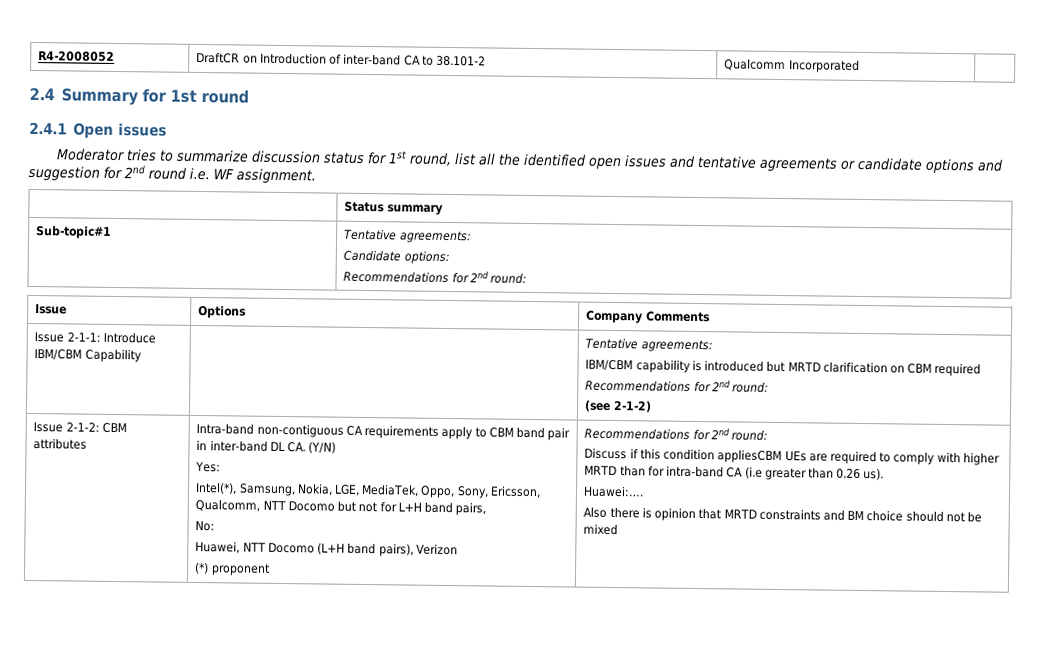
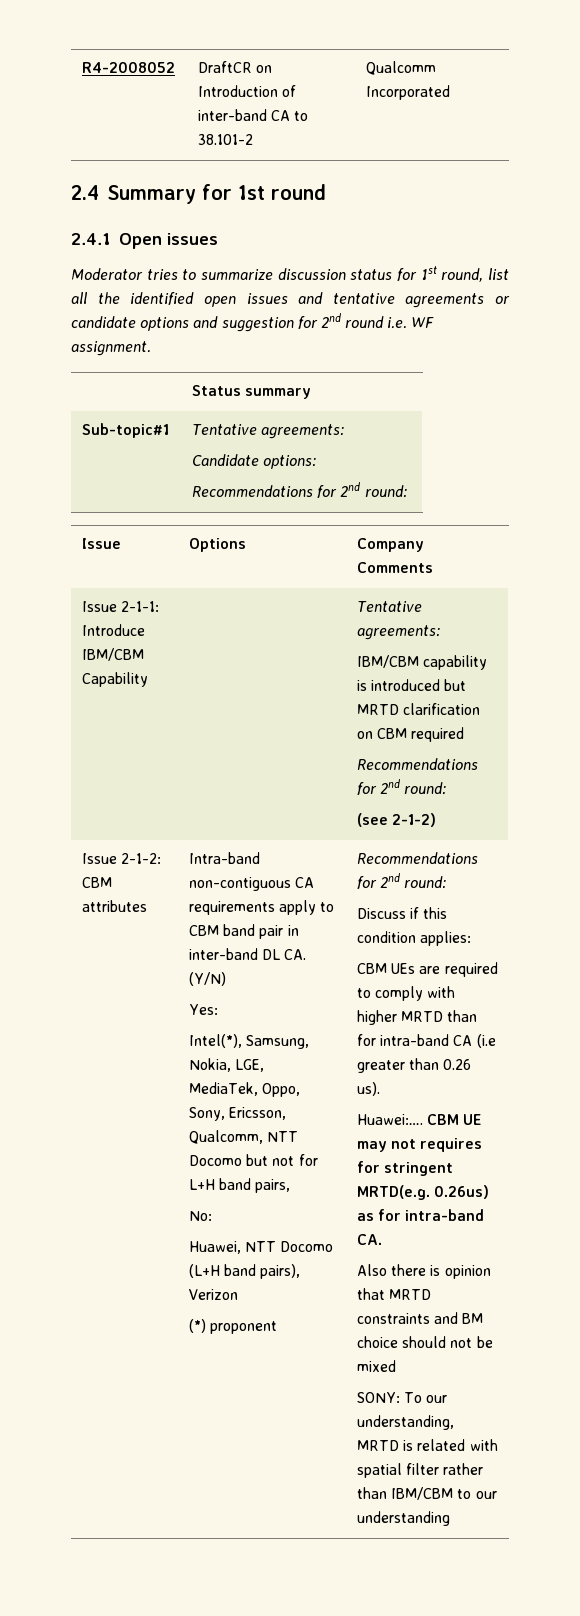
[717,449,783,464] appliesCBM -> [420,931,472,946] [357,963,388,974] applies: // CBM
(645, 491) none -> [427,1114,483,1125] [357,1138,483,1152] [357,1161,454,1176] [357,1185,490,1200] [357,1209,485,1221] [357,1234,383,1245] CBM UE may not requires for stringent MRTD(e.g. 0.26us) as for intra-band CA.
(619, 529) none -> [357,1392,448,1403] [357,1415,455,1430] [357,1439,498,1451] [357,1463,484,1478] [357,1487,497,1500] [357,1511,451,1526] // SONY: To our understanding, MRTD is related with spatial filter rather than IBM/CBM to our understanding

